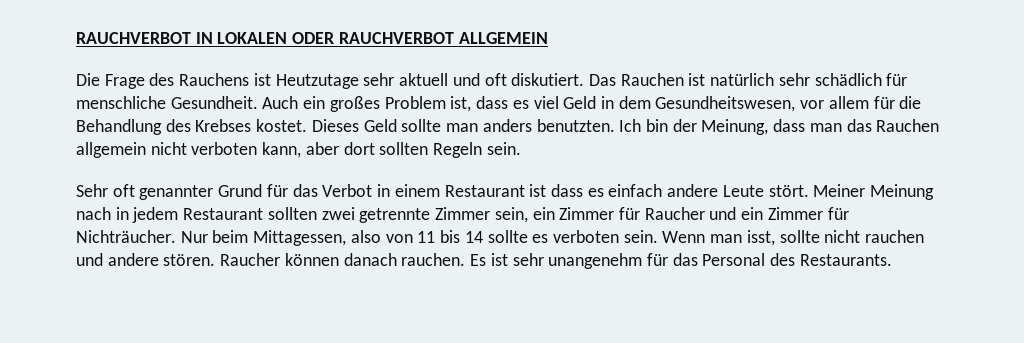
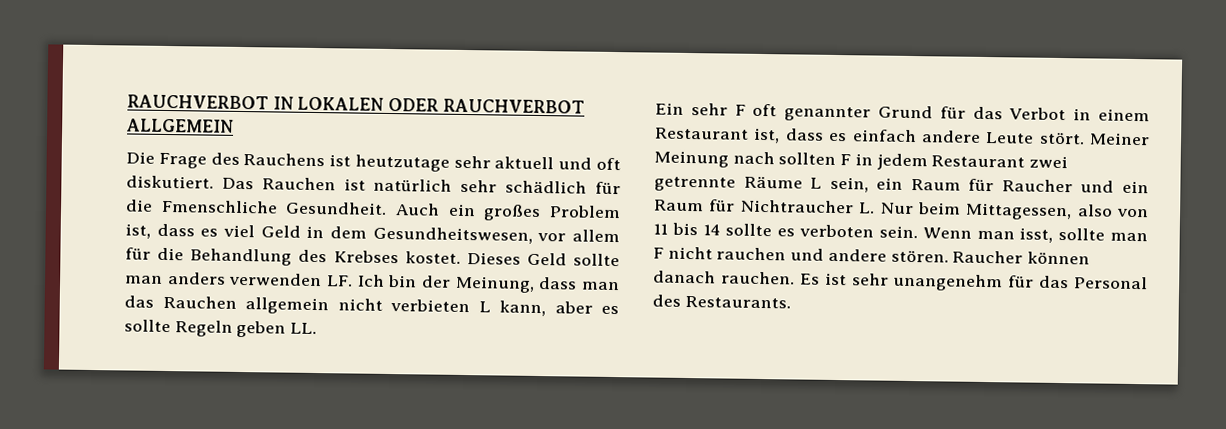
[275,74,359,89] Heutzutage -> [354,154,450,172] heutzutage
[76,96,166,109] menschliche -> [125,199,278,214] die Fmenschliche
[536,119,615,132] benutzten. -> [229,272,354,287] verwenden LF.
[191,142,521,158] [76,184,108,197] verboten kann, aber dort sollten Regeln sein. // Sehr -> [390,299,619,317] [124,319,318,338] [655,102,746,116] verbieten L kann, aber es sollte Regeln geben LL. // Ein sehr F
[529,184,547,197] ist -> [753,127,781,144] ist,
(111, 213) none -> [778,152,852,166] sollten F
[267,207,317,220] sollten -> (1026, 161) none
[435,207,491,220] Zimmer -> [743,175,823,189] Räume L
[559,207,615,220] Zimmer -> [910,178,961,191] Raum
[767,207,849,220] [76,230,176,243] Zimmer für Nichträucher. -> [654,199,876,214] Raum für Nichtraucher L.
(820, 236) none -> [1110,232,1148,242] [653,247,664,259] man F

